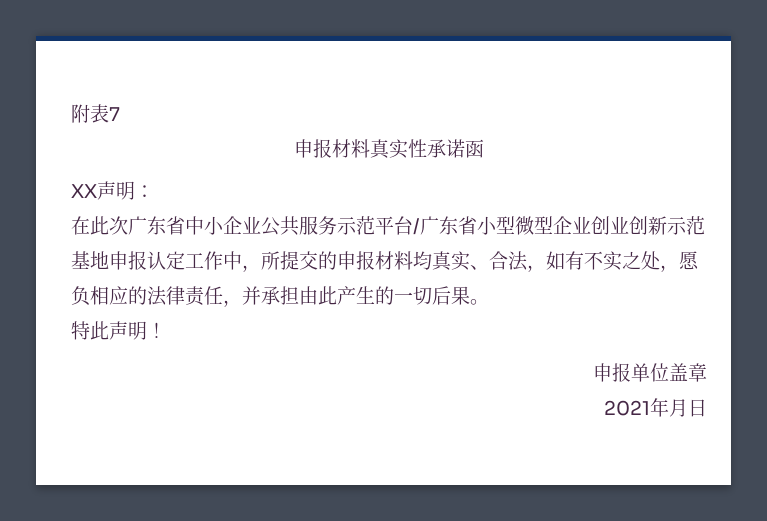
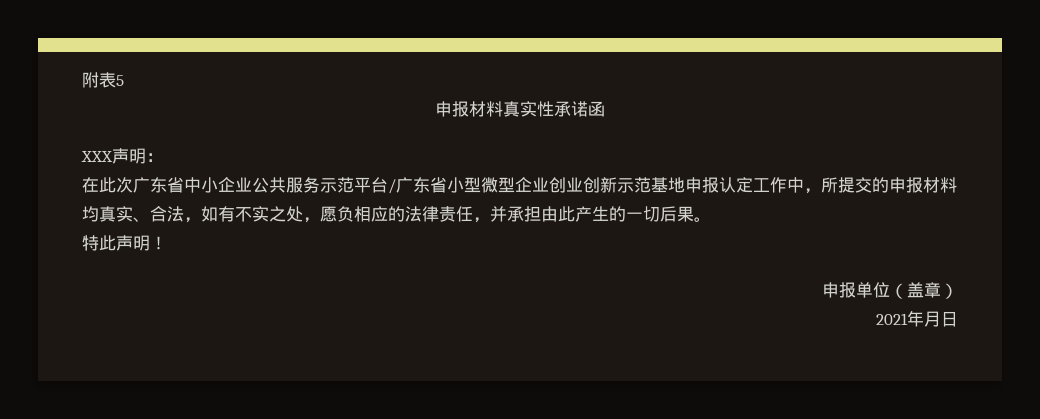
[109,107,120,121] 7 -> [116,75,124,86] 5
[71,184,97,198] XX -> [81,151,113,162] XXX
(669, 372) none -> [890,283,907,299] （
(707, 372) none -> [941,283,958,299] ）

